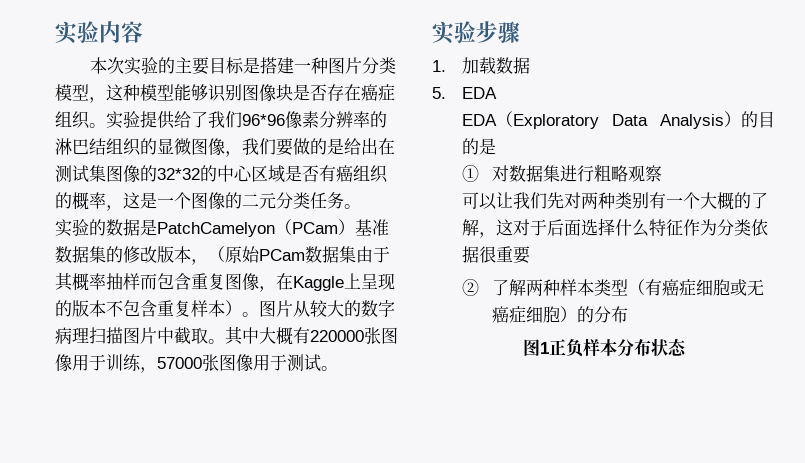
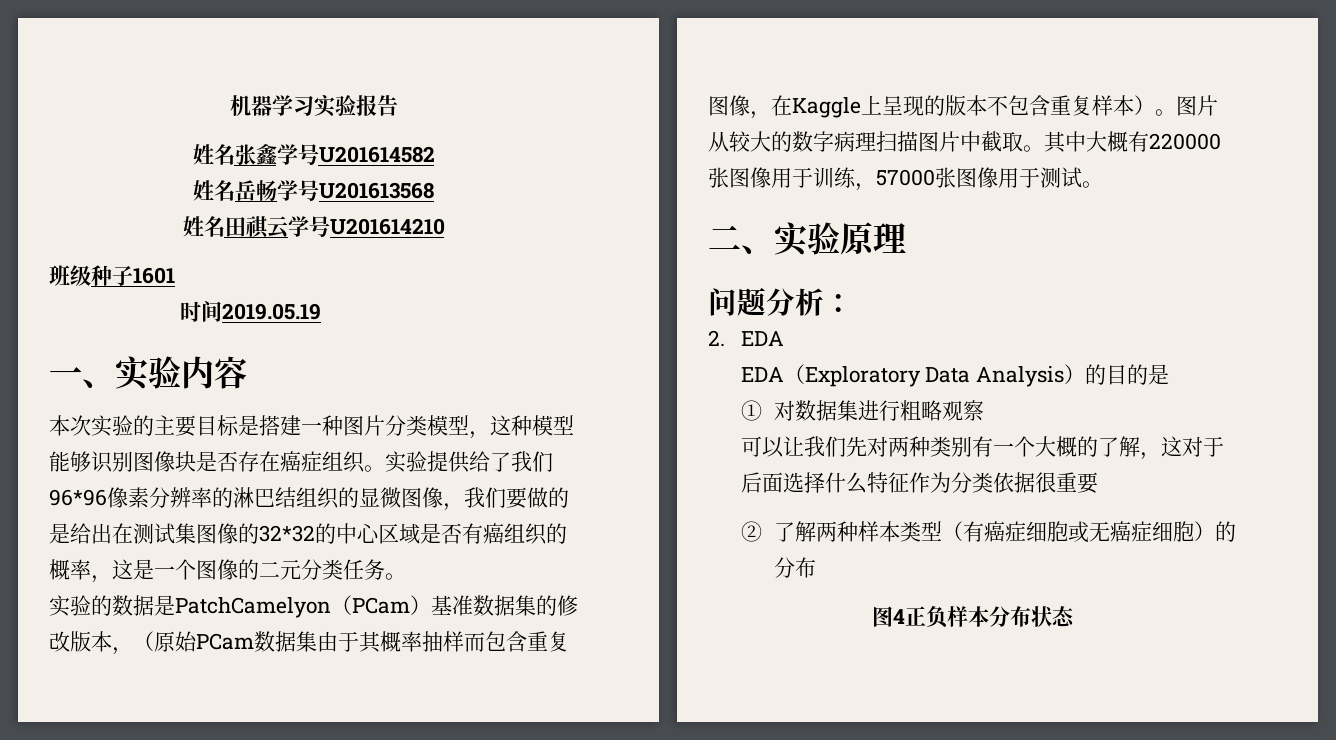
(55, 32) none -> [229,95,398,117] [192,143,435,165] [193,180,434,201] [182,216,445,239] [49,265,175,286] [180,301,322,322] [49,367,115,388] 机器学习实验报告 // 姓名张鑫学号U201614582 // 姓名岳畅学号U201613568 // 姓名田祺云学号U201614210 // 班级种子1601 // 时间2019.05.19 // 一、
[432,21,520,44] [432,57,531,74] [432,87,446,99] 实验步骤 // 1.加载数据 // 5. -> [708,222,906,257] [708,287,853,316] [708,330,725,346] 二、实验原理 // 问题分析： // 2.
[539,342,549,354] 1 -> [893,609,905,624] 4

